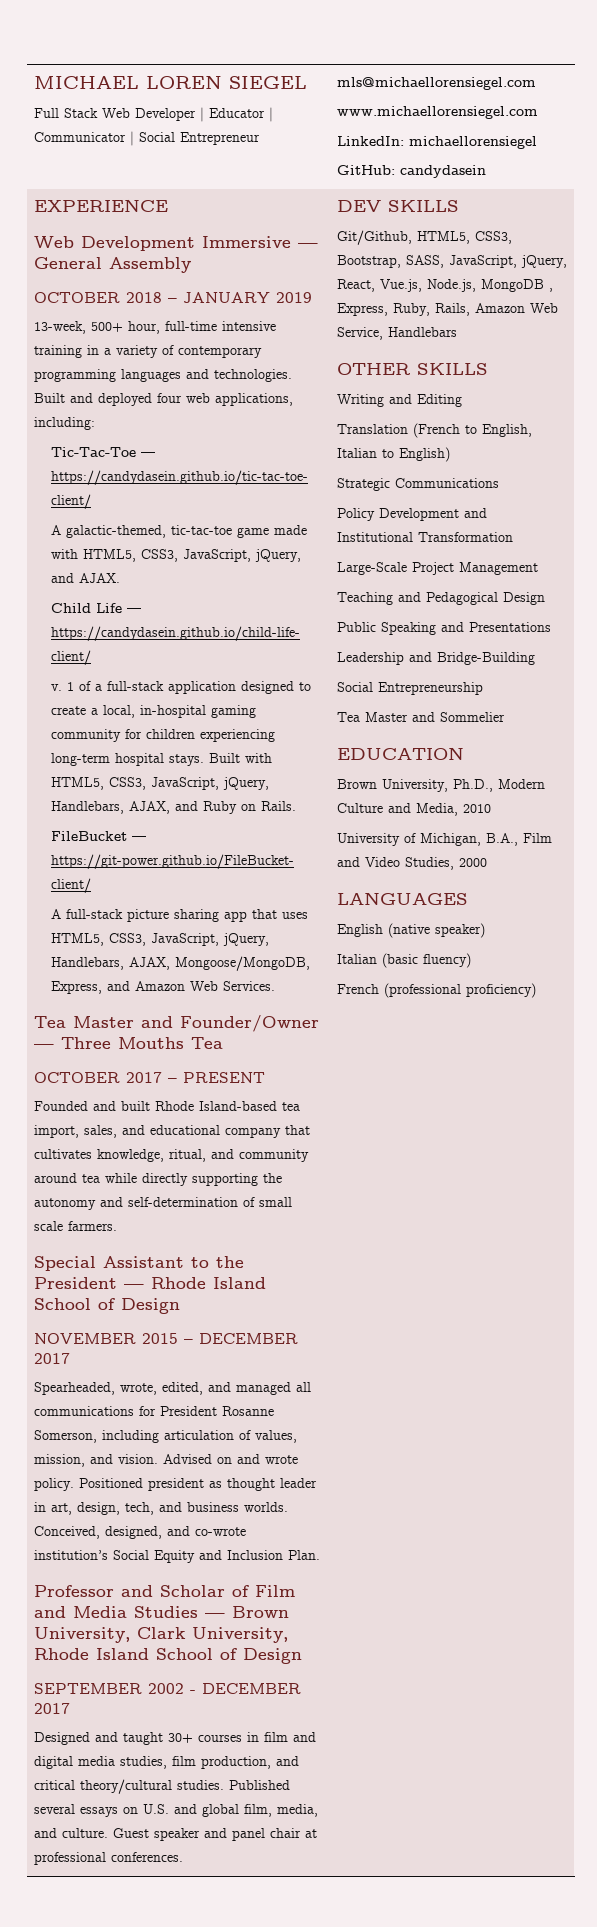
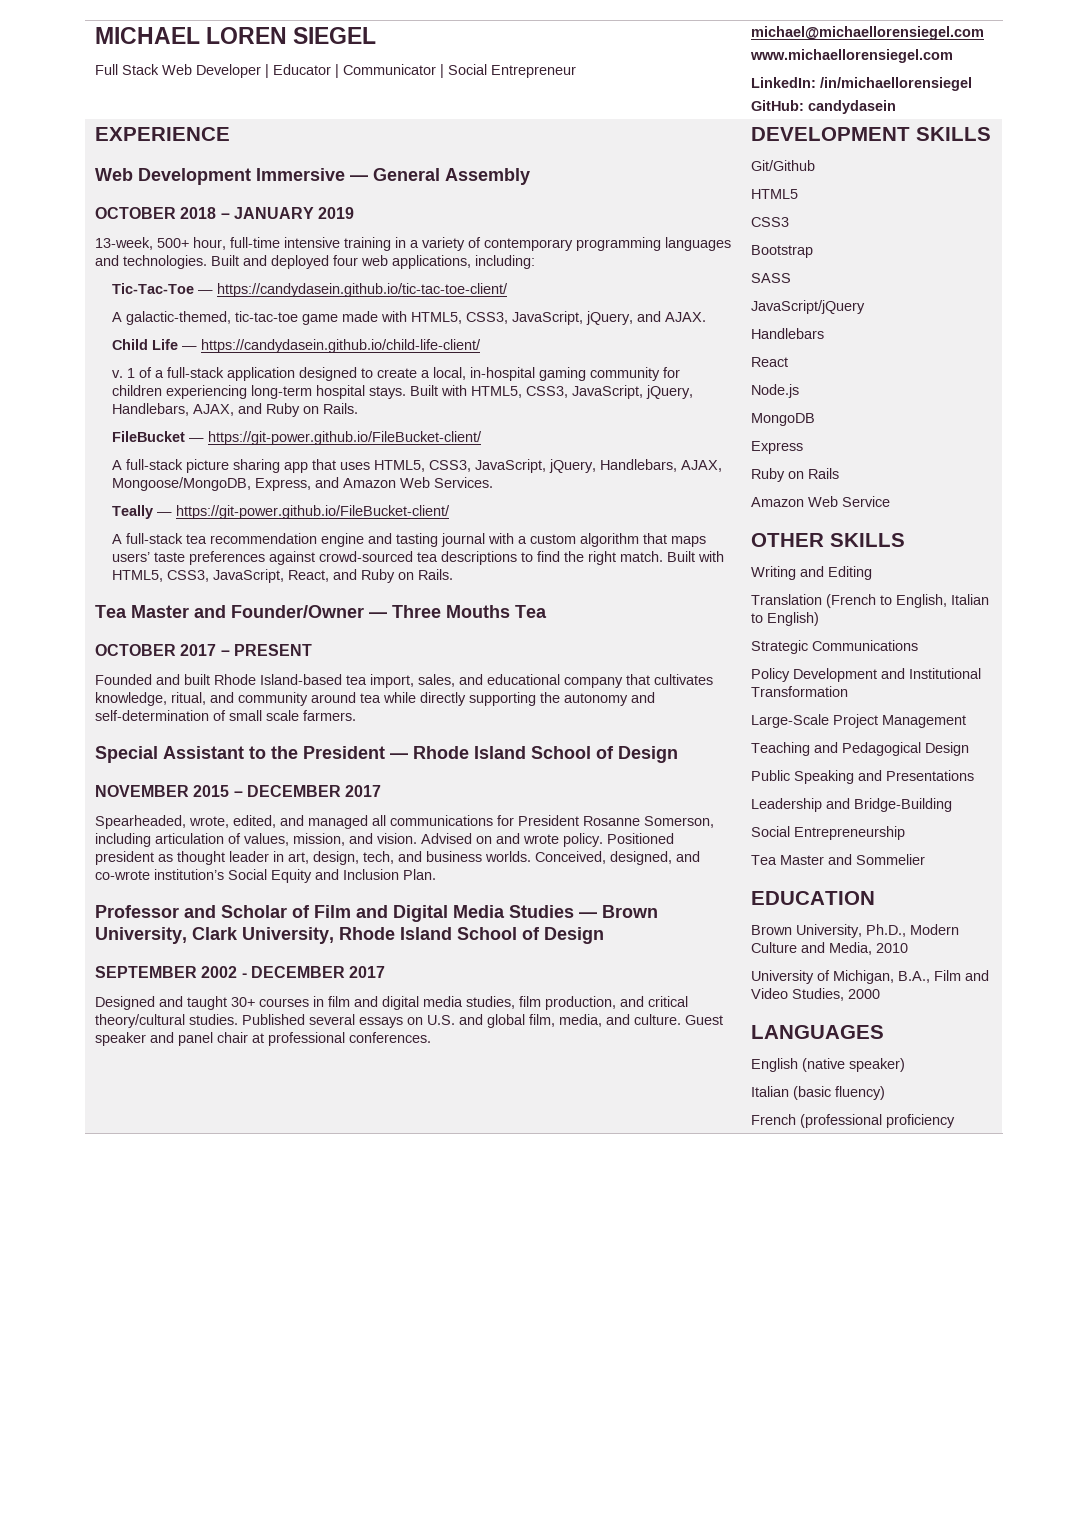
[337,77,537,90] mls@michaellorensiegel.com -> [750,26,984,40] michael@michaellorensiegel.com
[409,136,538,149] michaellorensiegel -> [819,77,972,91] /in/michaellorensiegel
(275, 986) none -> [111,505,450,519] [111,533,706,547] [111,551,724,565] [111,569,453,583] // Teally — https://git-power.github.io/FileBucket-client/ // A full-stack tea recommendation engine and tasting journal with a custom algorithm that maps users’ taste preferences against crowd-sourced tea descriptions to find the right match. Built with HTML5, CSS3, JavaScript, React, and Ruby on Rails.
(67, 1612) none -> [392,905,448,922] Digital
[337,200,460,212] [337,230,513,245] [337,255,568,268] [337,279,554,292] [337,303,559,316] [337,327,458,340] DEV SKILLS // Git/Github, HTML5, CSS3, Bootstrap, SASS, JavaScript, jQuery, React, Vue.js, Node.js, MongoDB , Express, Ruby, Rails, Amazon Web Service, Handlebars -> [750,127,991,141] [750,160,815,171] [750,189,798,199] [750,217,789,227] [750,245,813,258] [750,273,791,283] [750,300,865,314] [750,328,824,339] [750,357,788,367] [750,384,799,398] [750,413,815,426] [750,441,803,454] [750,468,839,482] [750,496,890,507] DEVELOPMENT SKILLS // Git/Github // HTML5 // CSS3 // Bootstrap // SASS // JavaScript/jQuery // Handlebars // React // Node.js // MongoDB // Express // Ruby on Rails // Amazon Web Service
[466,983,537,998] proficiency) -> [885,1114,955,1128] proficiency

